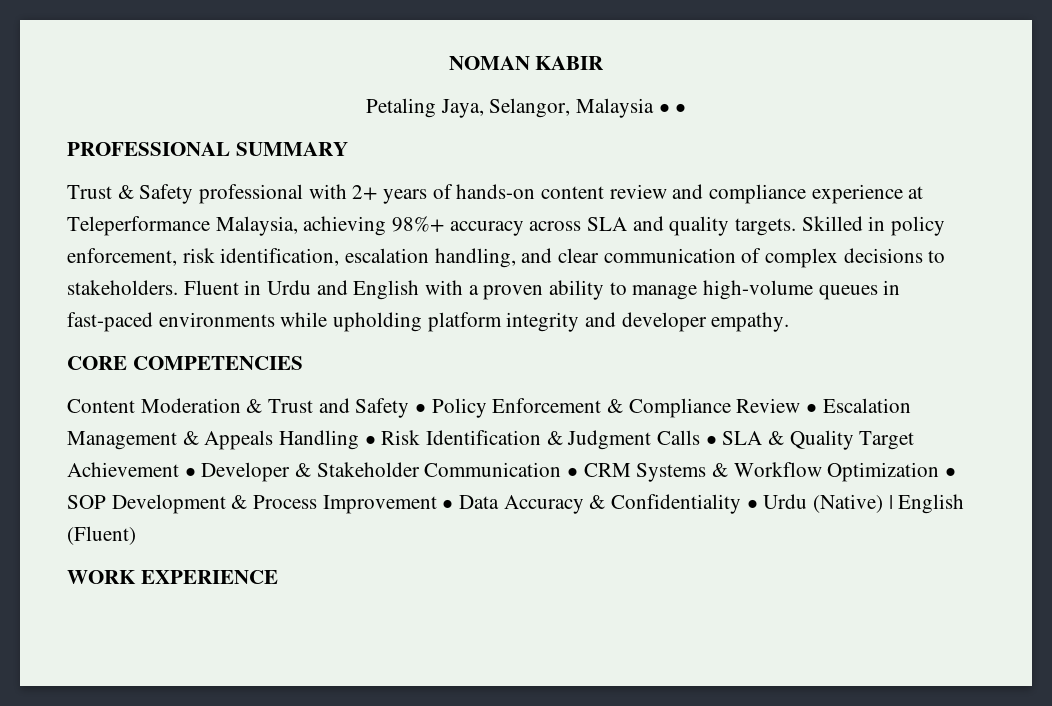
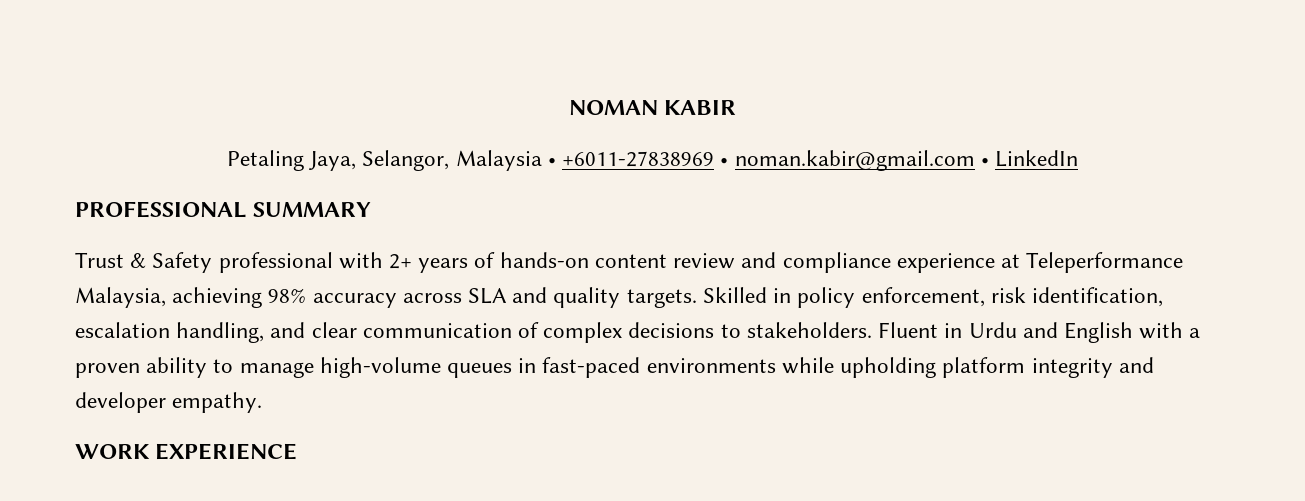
[675,103,687,113] • -> [562,150,1078,171] +6011-27838969 • noman.kabir@gmail.com • LinkedIn
[392,216,445,232] 98%+ -> [268,288,307,303] 98%
[67,356,303,370] [67,398,911,418] [67,430,915,450] [67,462,957,482] [67,494,965,514] [67,526,136,545] // CORE COMPETENCIES // Content Moderation & Trust and Safety • Policy Enforcement & Compliance Review • Escalation Management & Appeals Handling • Risk Identification & Judgment Calls • SLA & Quality Target Achievement • Developer & Stakeholder Communication • CRM Systems & Workflow Optimization • SOP Development & Process Improvement • Data Accuracy & Confidentiality • Urdu (Native) | English (Fluent) -> (263, 402) none

